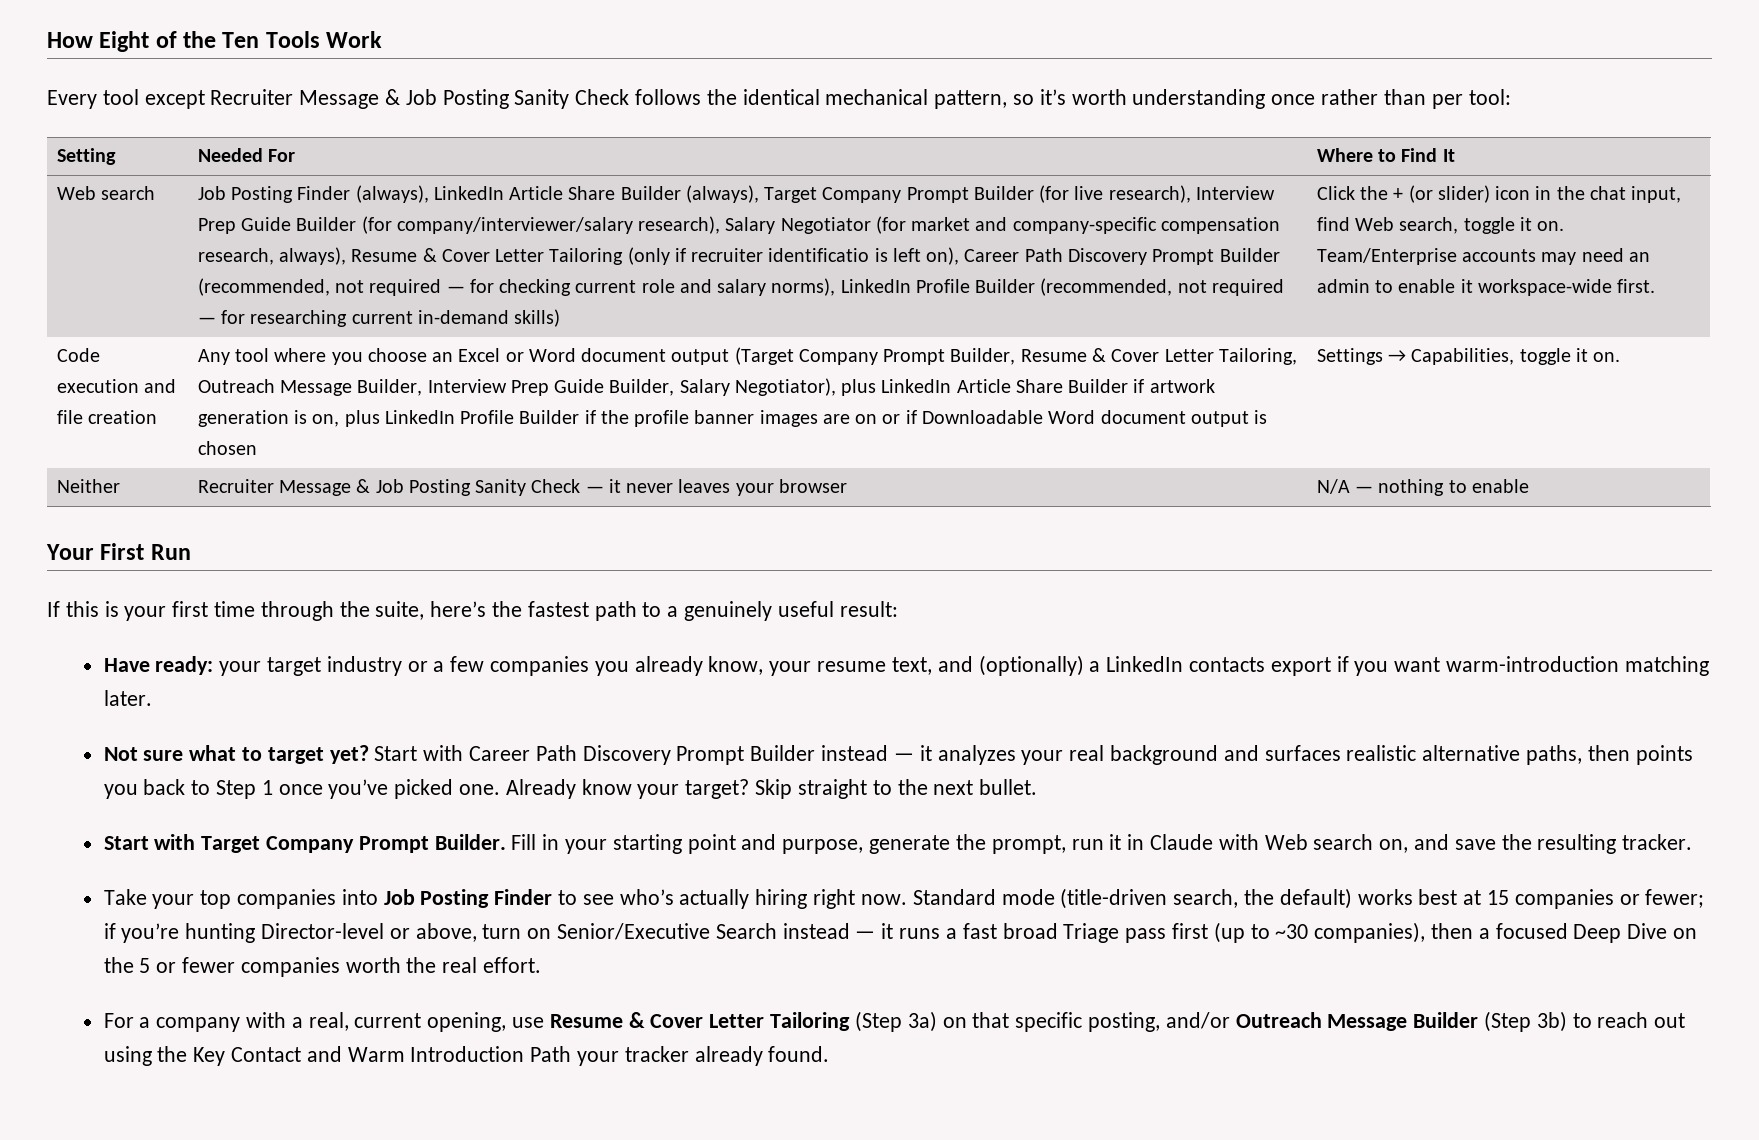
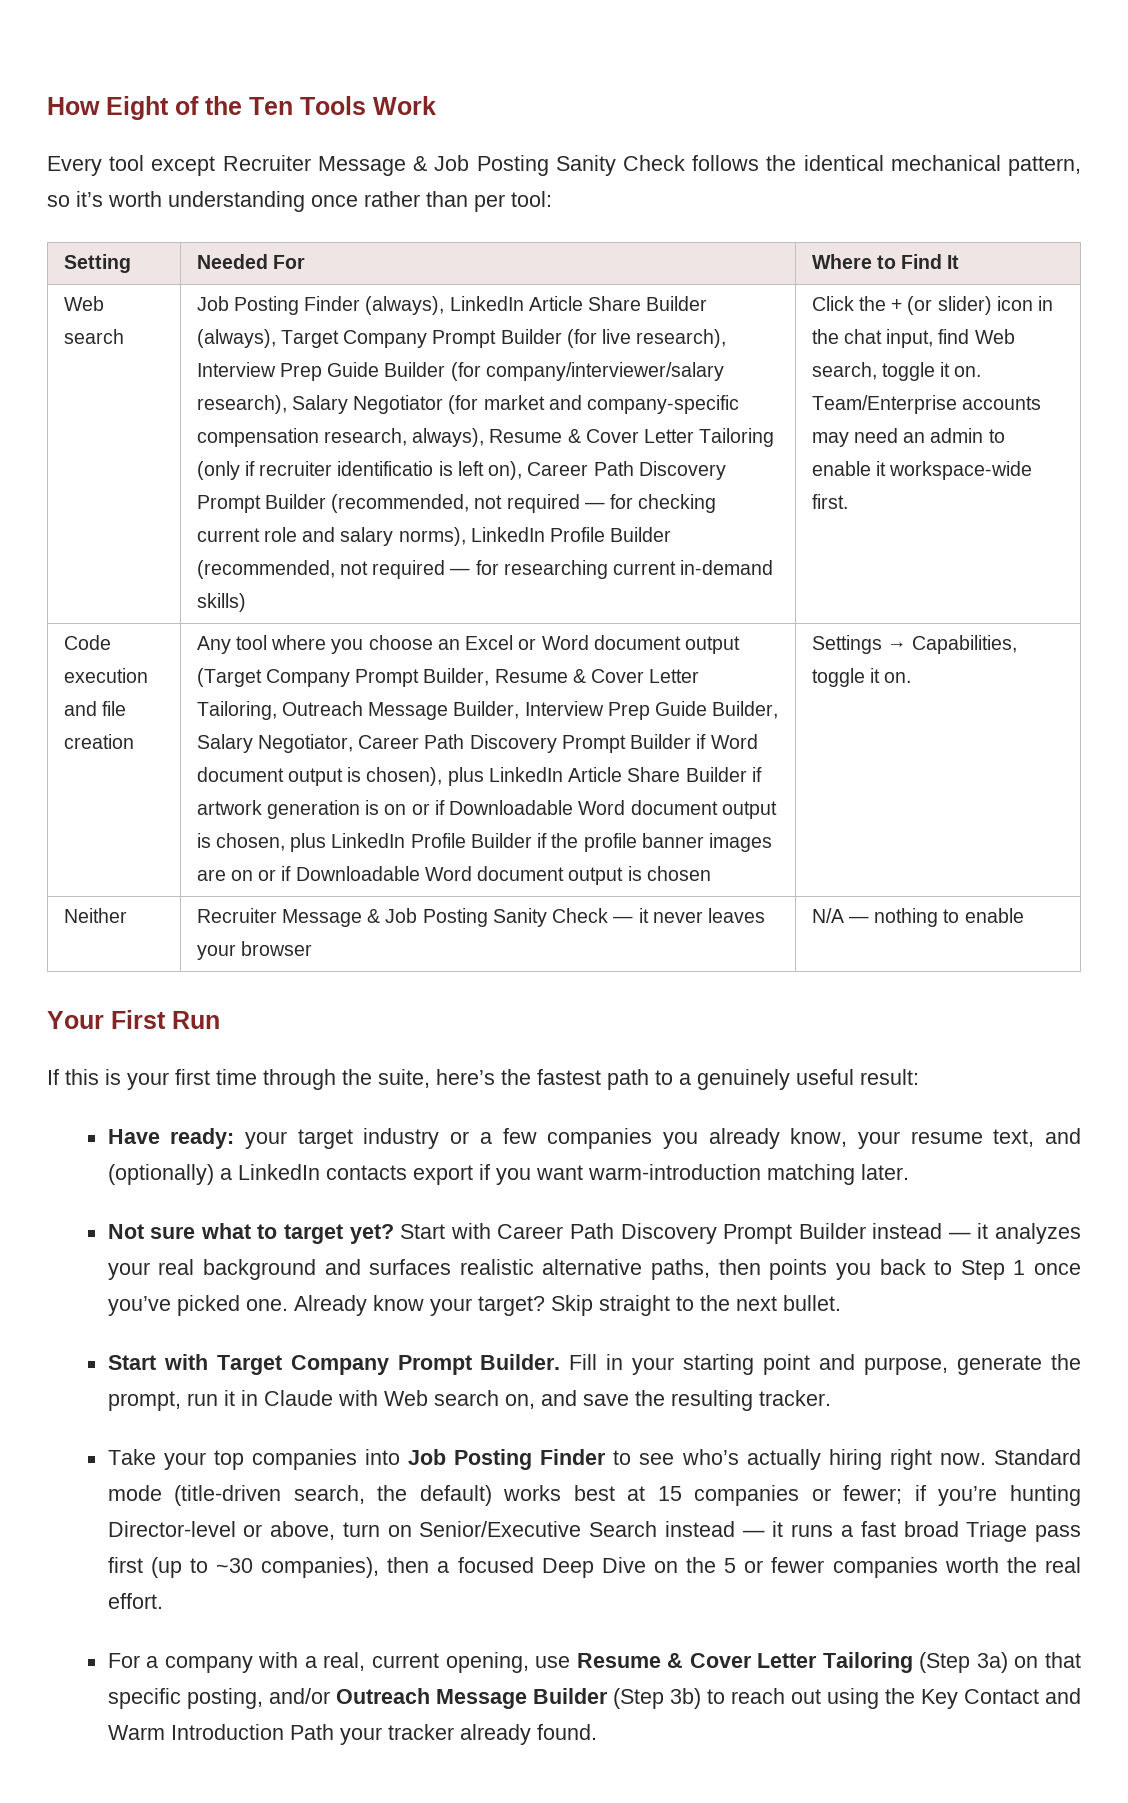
[734,378,836,396] Negotiator), -> [257,734,758,753] [196,767,443,786] Negotiator, Career Path Discovery Prompt Builder if Word document output is chosen),
[312,414,340,427] on, -> [384,800,777,819] [196,833,285,851] on or if Downloadable Word document output is chosen,

